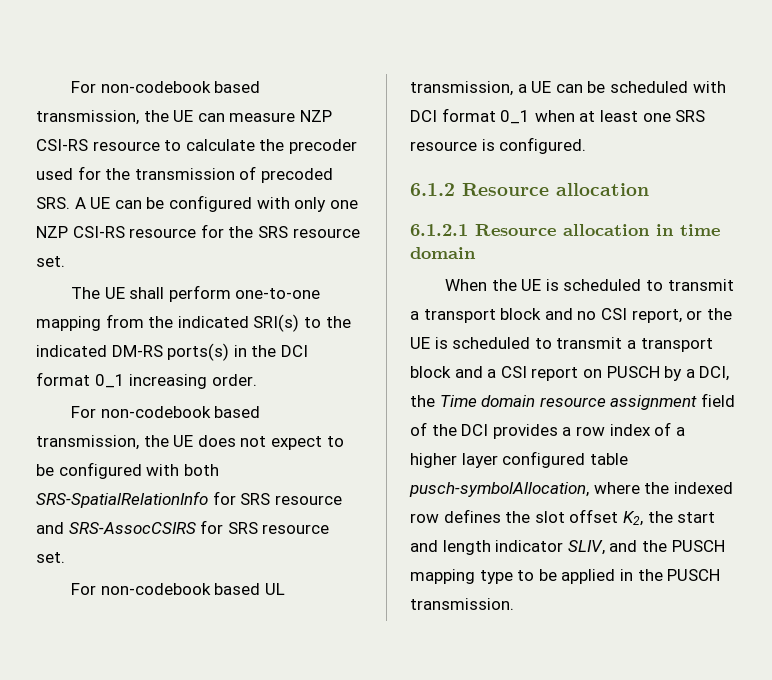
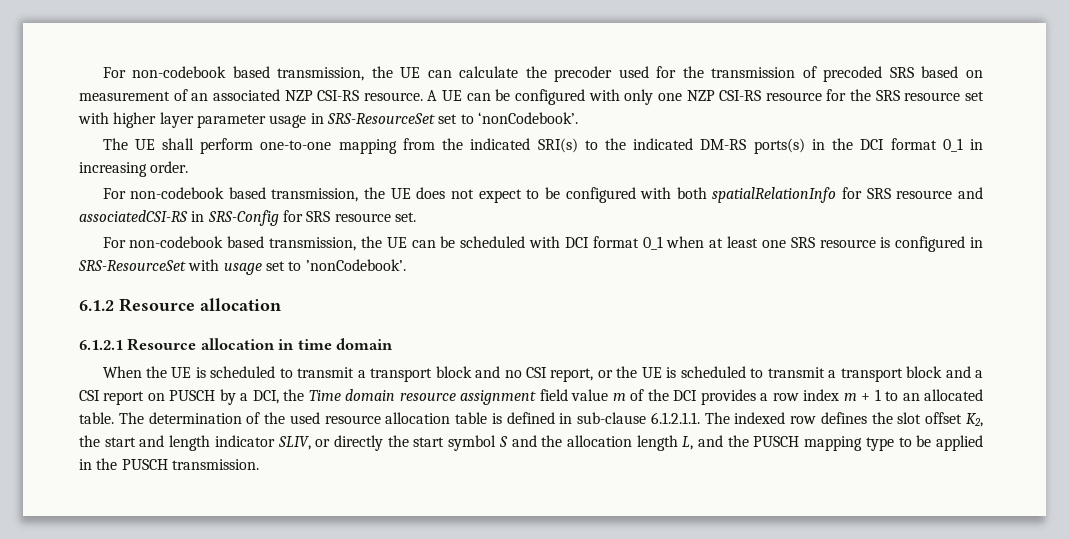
[71,81,261,93] [36,110,332,125] [36,139,182,151] For non-codebook based transmission, the UE can measure NZP CSI-RS resource to -> [102,66,452,81] For non-codebook based transmission, the UE can
[36,197,70,209] SRS. -> [889,66,984,78] [79,89,423,101] SRS based on measurement of an associated NZP CSI-RS resource.
[36,256,65,267] set. -> [964,91,984,101] [78,112,578,128] set with higher layer parameter usage in SRS-ResourceSet set to ‘nonCodebook’.
(125, 381) none -> [970,139,984,150] in
[36,491,208,508] SRS-SpatialRelationInfo -> [712,187,837,203] spatialRelationInfo
[68,522,196,534] SRS-AssocCSIRS -> [79,210,279,226] associatedCSI-RS in SRS-Config
[264,583,285,595] [410,81,527,96] UL transmission, a -> [269,236,382,251] transmission, the
[499,137,587,154] configured. -> [895,236,983,252] [78,259,406,275] configured in SRS-ResourceSet with usage set to ’nonCodebook’.
(735, 400) none -> [571,389,626,401] value m
[654,422,685,436] [410,451,628,468] [409,482,670,497] of a higher layer configured table pusch-symbolAllocation, where the -> [843,389,984,401] [79,412,730,424] m + 1 to an allocated table. The determination of the used resource allocation table is defined in sub-clause 6.1.2.1.1. The
(605, 547) none -> [315,435,694,451] or directly the start symbol S and the allocation length L,

